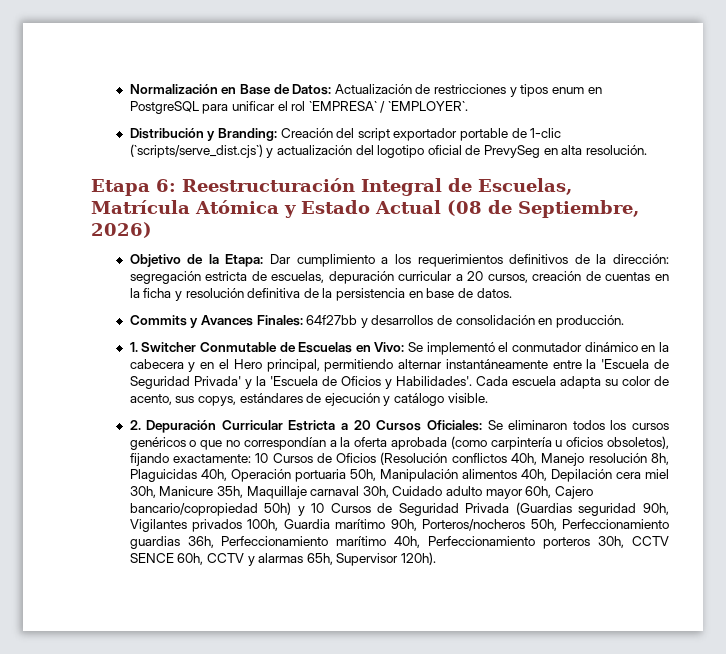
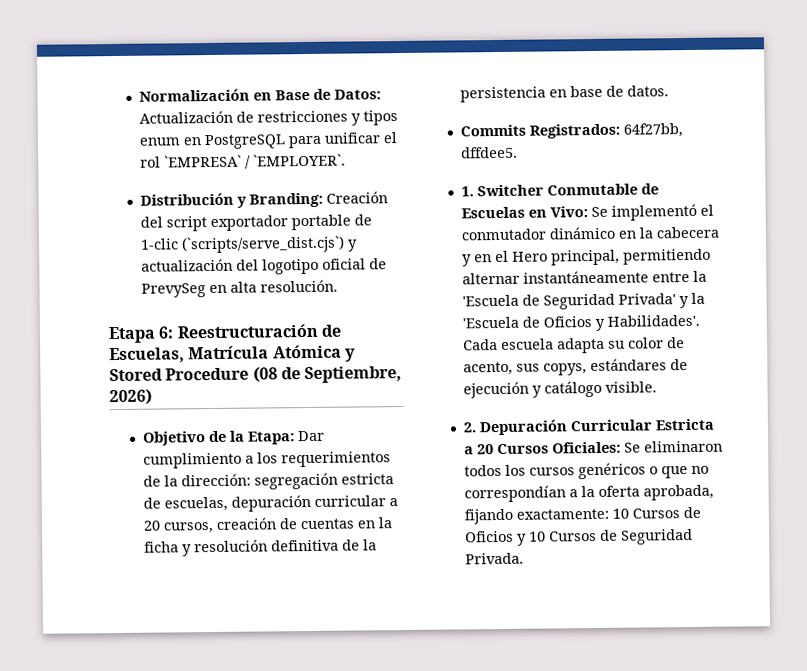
[361,178,442,196] Integral -> (319, 331) none
[301,200,441,214] Estado Actual -> [109,367,250,382] Stored Procedure
[509,254,569,264] definitivos -> (392, 459) none
[190,315,625,328] y Avances Finales: 64f27bb y desarrollos de consolidación en producción. -> [529,123,684,139] [461,146,519,159] Registrados: 64f27bb, dffdee5.
[390,436,670,450] aprobada (como carpintería u oficios obsoletos), -> [643,484,715,501] aprobada,
[380,452,670,466] [129,469,670,482] [129,486,594,499] [129,502,292,516] (Resolución conflictos 40h, Manejo resolución 8h, Plaguicidas 40h, Operación portuaria 50h, Manipulación alimentos 40h, Depilación cera miel 30h, Manicure 35h, Maquillaje carnaval 30h, Cuidado adulto mayor 60h, Cajero bancario/copropiedad 50h) -> (515, 536) none
[465,502,670,516] [129,519,670,532] [129,536,669,549] [129,552,437,566] Privada (Guardias seguridad 90h, Vigilantes privados 100h, Guardia marítimo 90h, Porteros/nocheros 50h, Perfeccionamiento guardias 36h, Perfeccionamiento marítimo 40h, Perfeccionamiento porteros 30h, CCTV SENCE 60h, CCTV y alarmas 65h, Supervisor 120h). -> [465,552,525,565] Privada.

